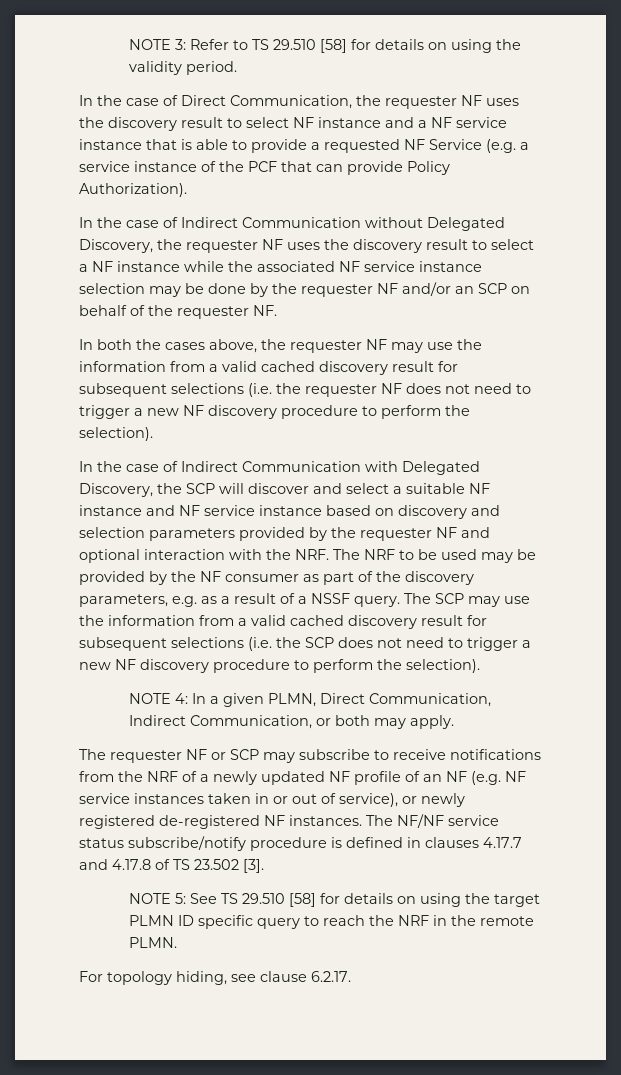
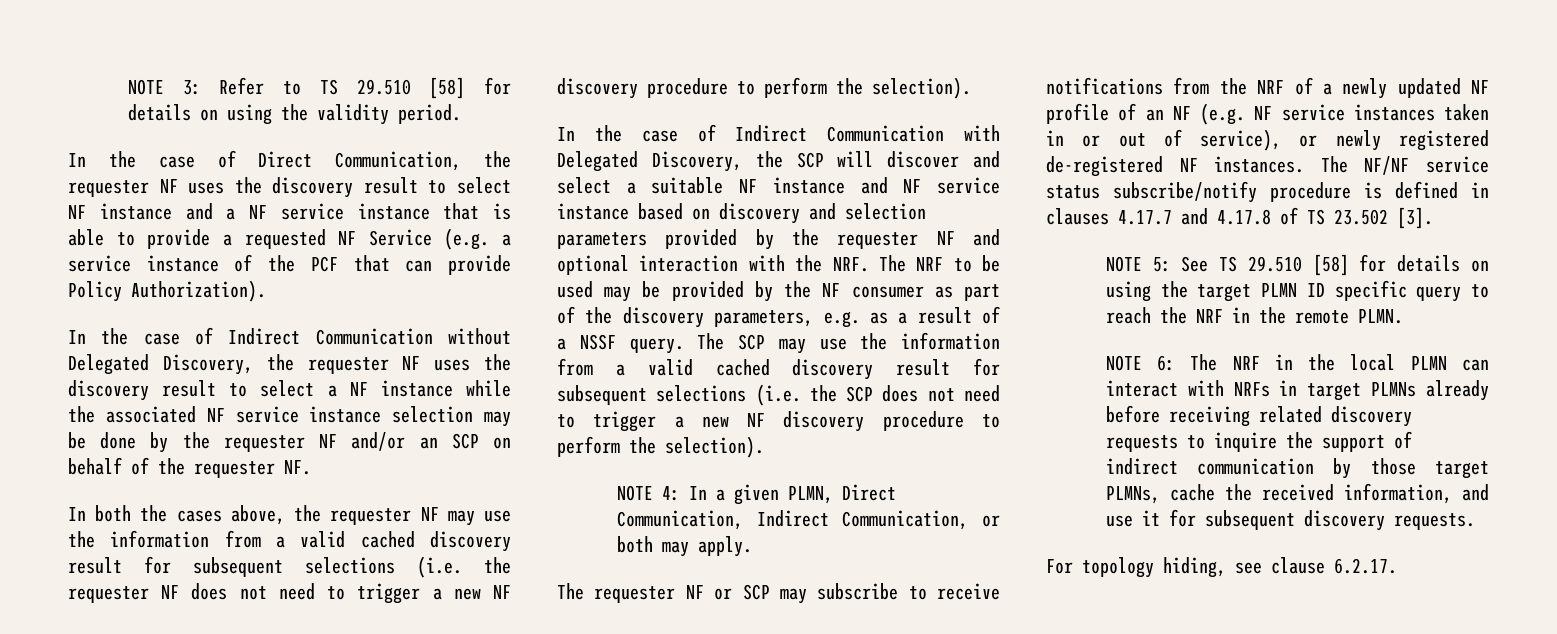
(177, 942) none -> [1105,354,1489,371] [1105,380,1489,401] [1105,405,1412,427] [1105,431,1412,452] [1105,458,1489,479] [1105,483,1489,504] [1105,509,1475,531] // NOTE 6: The NRF in the local PLMN can interact with NRFs in target PLMNs already before receiving related discovery requests to inquire the support of indirect communication by those target PLMNs, cache the received information, and use it for subsequent discovery requests.

